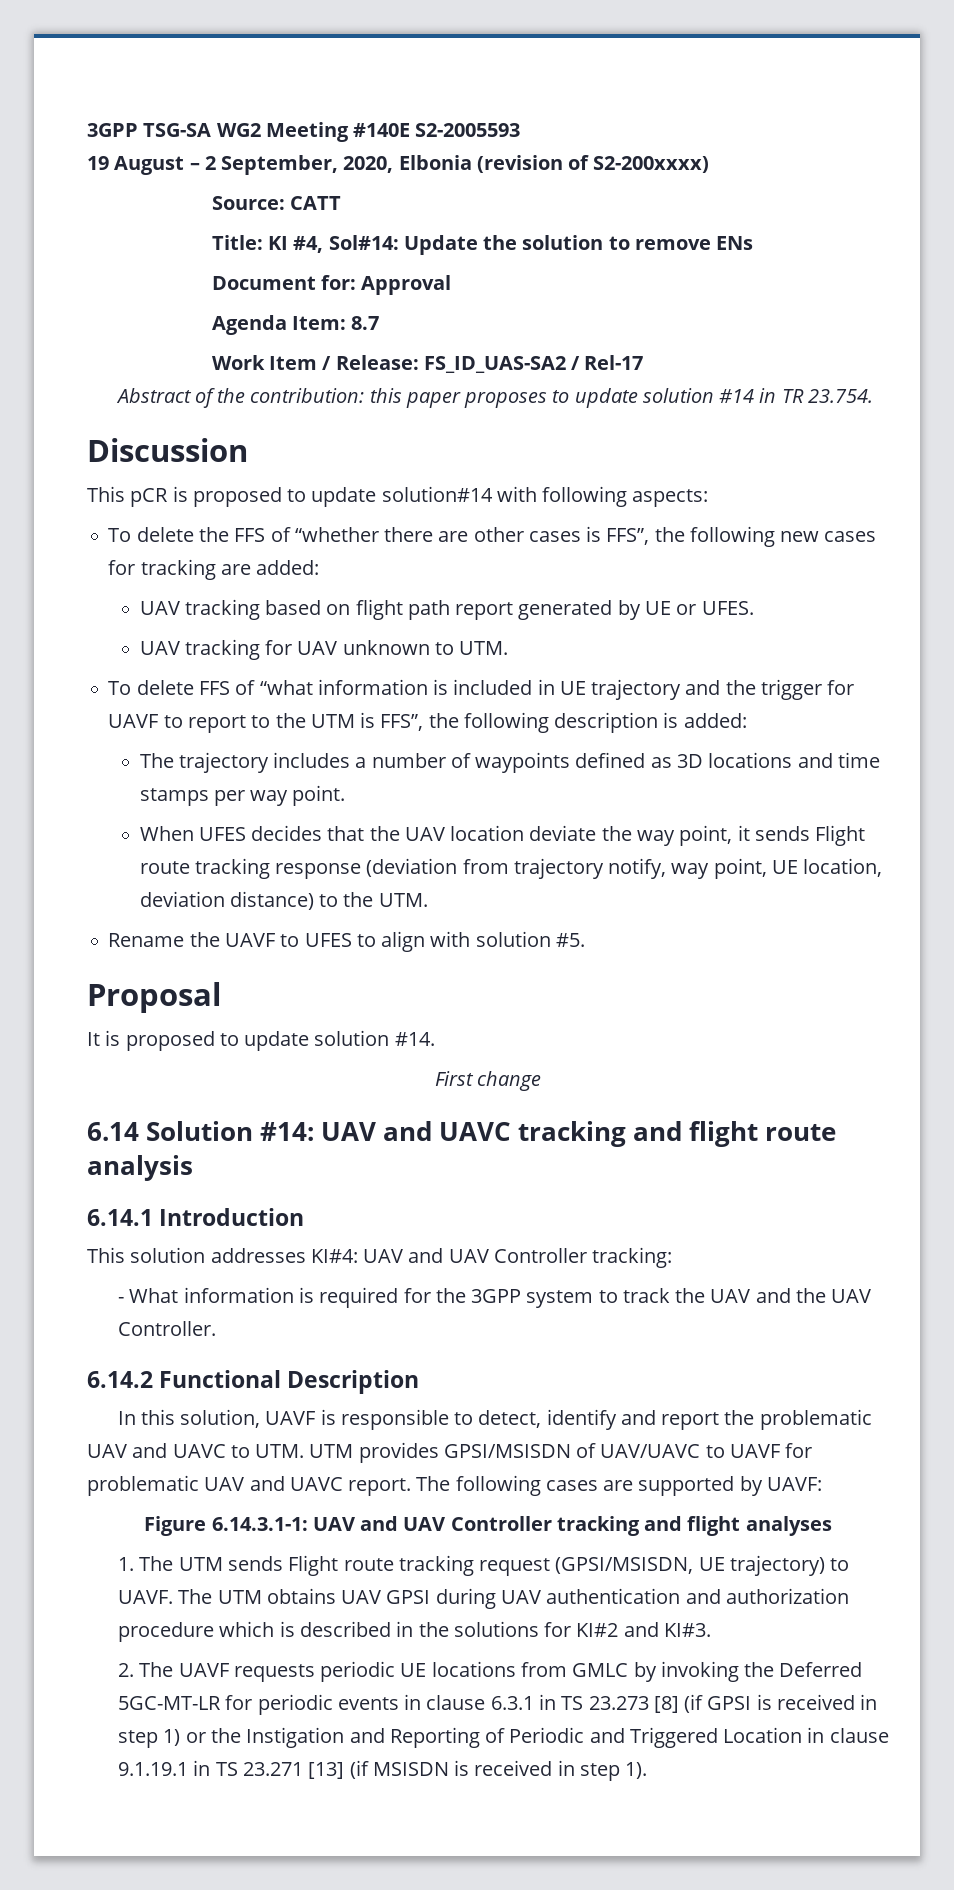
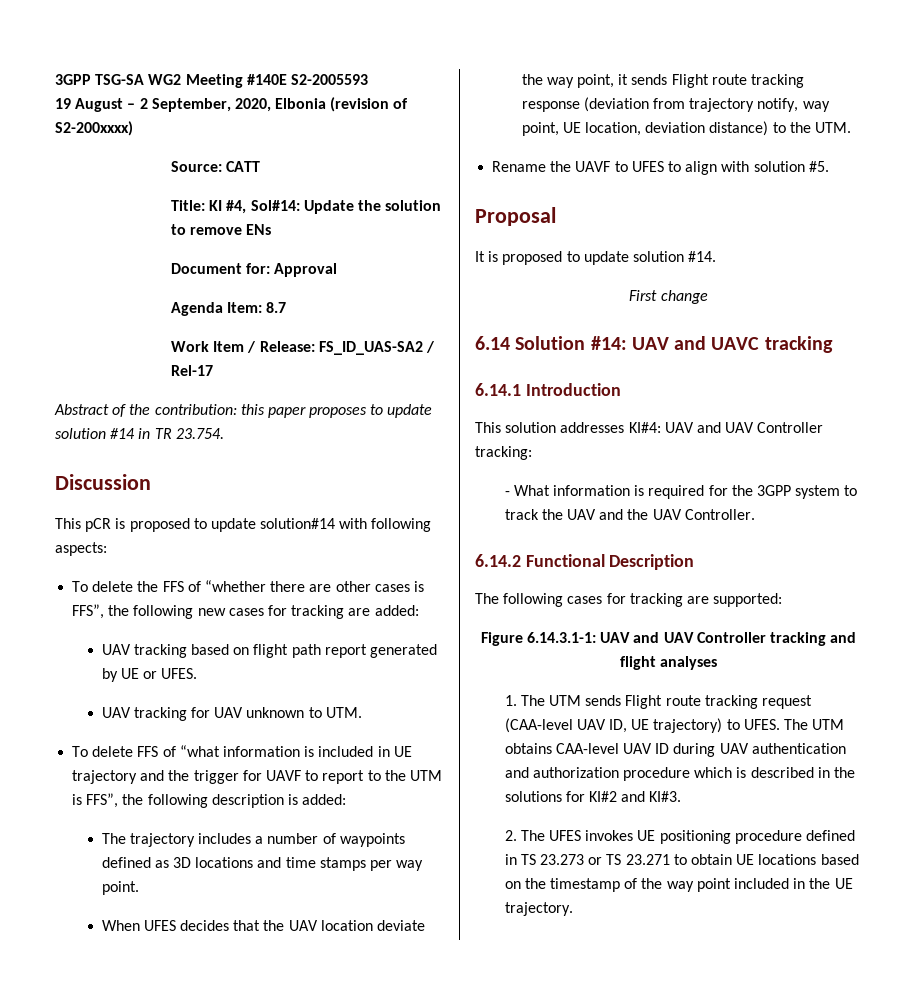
[633,1121,837,1147] [87,1155,193,1181] and flight route analysis -> (833, 344) none
[117,1409,872,1430] [87,1442,813,1463] [87,1475,822,1496] In this solution, UAVF is responsible to detect, identify and report the problematic UAV and UAVC to UTM. UTM provides GPSI/MSISDN of UAV/UAVC to UAVF for problematic UAV and UAVC report. The following cases are supported by UAVF: -> [475,593,783,607] The following cases for tracking are supported:
[555,1557,694,1574] (GPSI/MSISDN, -> [504,718,628,733] (CAA-level UAV ID,
[118,1590,174,1604] UAVF. -> [743,719,780,730] UFES.
[341,1590,431,1604] UAV GPSI -> [555,743,670,754] CAA-level UAV ID
[178,1661,863,1682] [118,1694,878,1715] [118,1727,889,1748] [118,1760,648,1781] UAVF requests periodic UE locations from GMLC by invoking the Deferred 5GC-MT-LR for periodic events in clause 6.3.1 in TS 23.273 [8] (if GPSI is received in step 1) or the Instigation and Reporting of Periodic and Triggered Location in clause 9.1.19.1 in TS 23.271 [13] (if MSISDN is received in step 1). -> [549,830,855,844] [504,854,859,865] [504,878,853,892] [504,902,573,916] UFES invokes UE positioning procedure defined in TS 23.273 or TS 23.271 to obtain UE locations based on the timestamp of the way point included in the UE trajectory.

